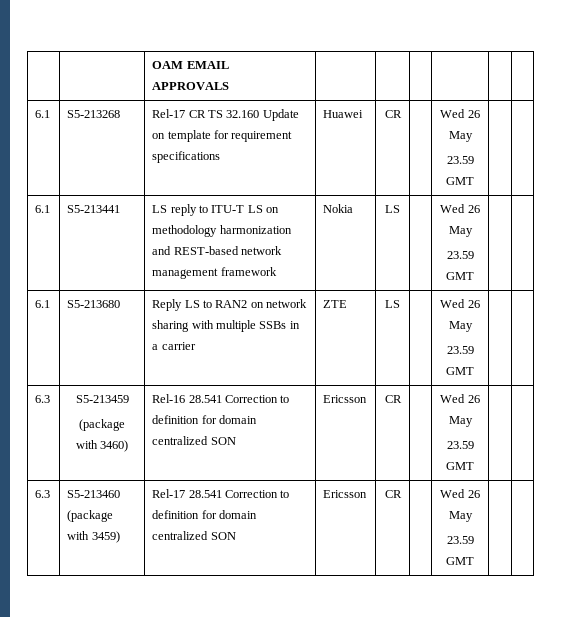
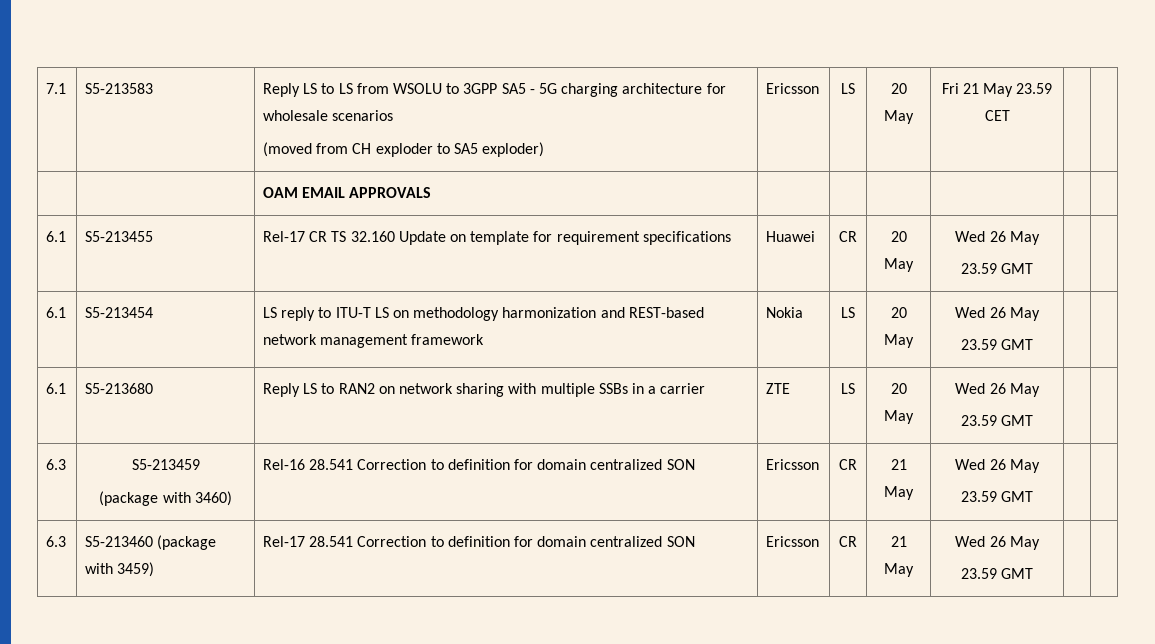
(152, 65) none -> [46,83,67,94] [85,83,154,94] [263,83,726,97] [263,110,394,121] [263,142,545,157] [766,83,820,94] [841,83,855,94] [890,83,907,94] [884,110,914,124] [941,83,1053,97] [984,110,1010,121] 7.1 | S5-213583 | Reply LS to LS from WSOLU to 3GPP SA5 - 5G charging architecture for wholesale scenarios // (moved from CH exploder to SA5 exploder) | Ericsson | LS | 20 May | Fri 21 May 23.59 CET | | //
[67,110,121,118] S5-213268 -> [85,231,154,242] S5-213455
[440,109,480,118] [448,131,473,142] [446,156,474,164] [446,177,474,185] [35,205,51,213] [67,205,121,213] | Wed 26 May // 23.59 GMT | | // 6.1 | S5-213441 -> [890,231,907,242] [884,258,914,272] [955,231,1040,245] [960,263,1034,274] [46,307,67,318] [85,307,154,318] 20 May | Wed 26 May // 23.59 GMT | | // 6.1 | S5-213454
(400, 209) none -> [890,307,907,318] [884,334,914,348] 20 May
(400, 304) none -> [890,383,907,394] [884,410,914,424] 20 May
(402, 399) none -> [890,459,907,470] [884,486,914,500] 21 May
(402, 494) none -> [890,536,907,547] [884,563,914,577] 21 May

